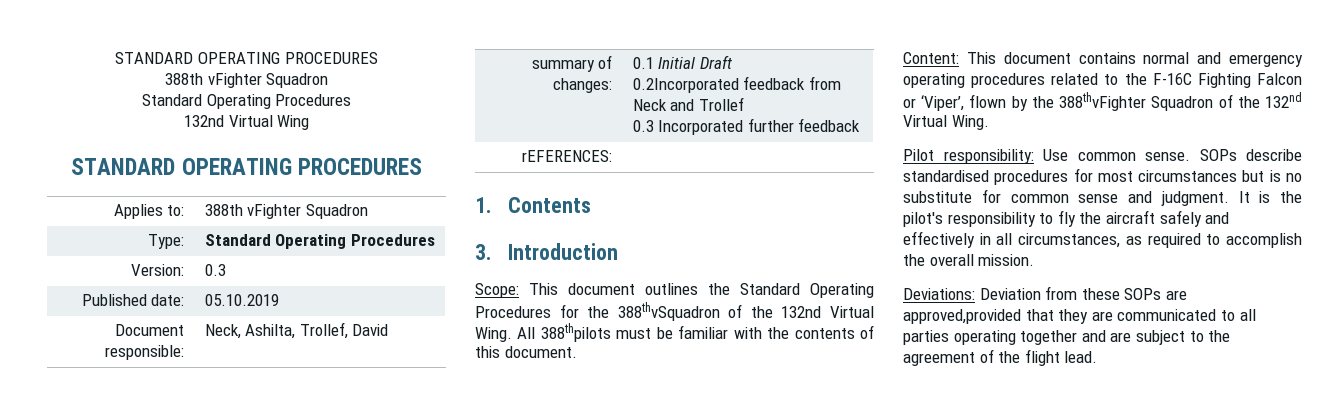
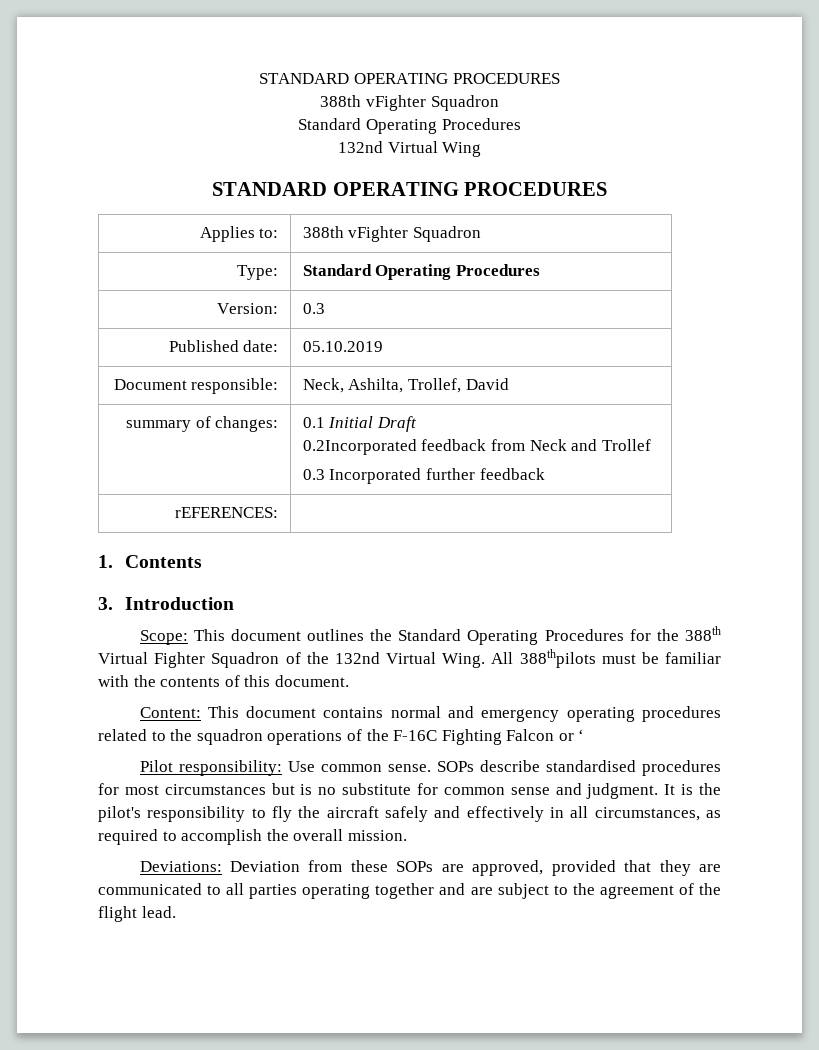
[617,302,720,321] 388thvSquadron -> [685,626,721,641] [98,652,280,668] 388th Virtual Fighter Squadron
[1152,73,1302,88] [903,92,1302,111] [903,115,989,130] F-16C Fighting Falcon or ‘Viper’, flown by the 388thvFighter Squadron of the 132nd Virtual Wing. -> [196,729,585,745] squadron operations of the F-16C Fighting Falcon or ‘
[903,309,1021,324] approved,provided -> [472,860,616,876] approved, provided

